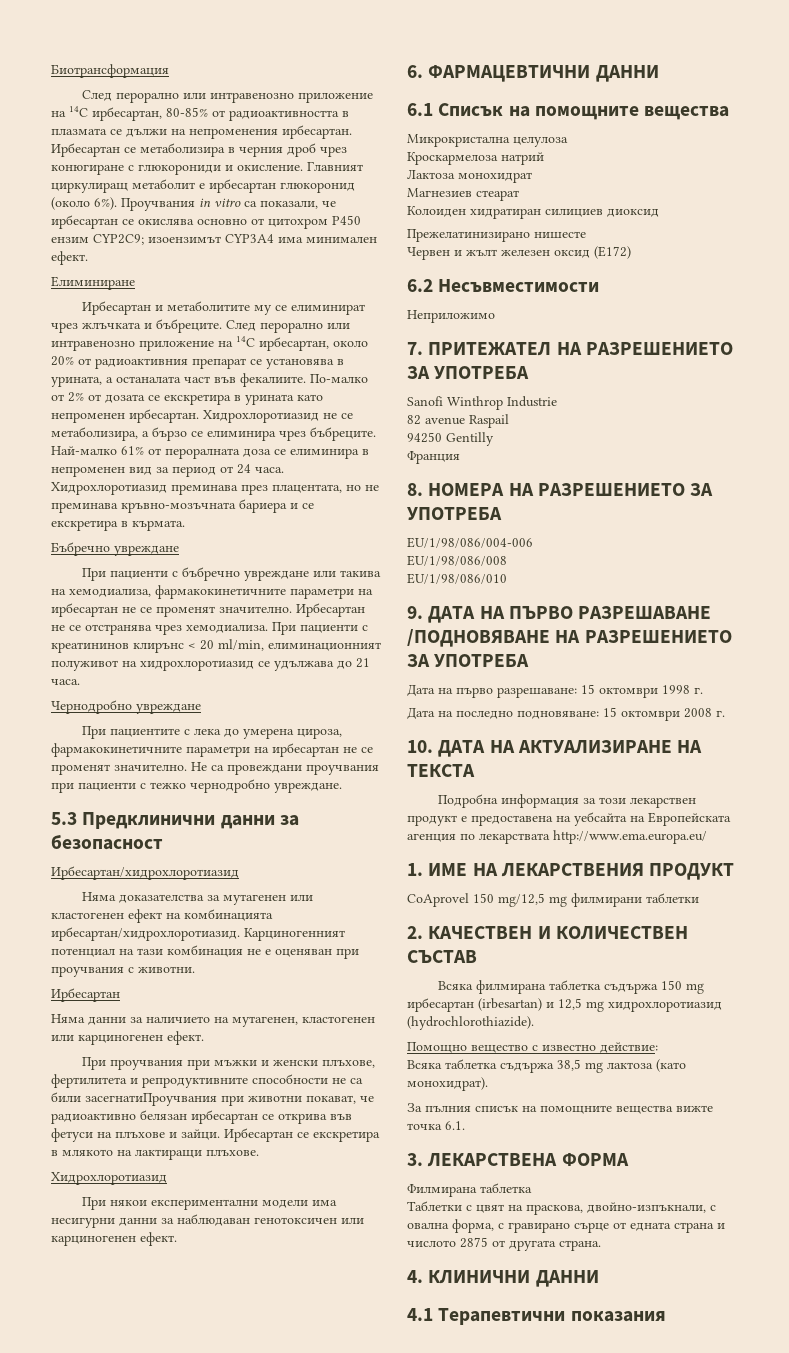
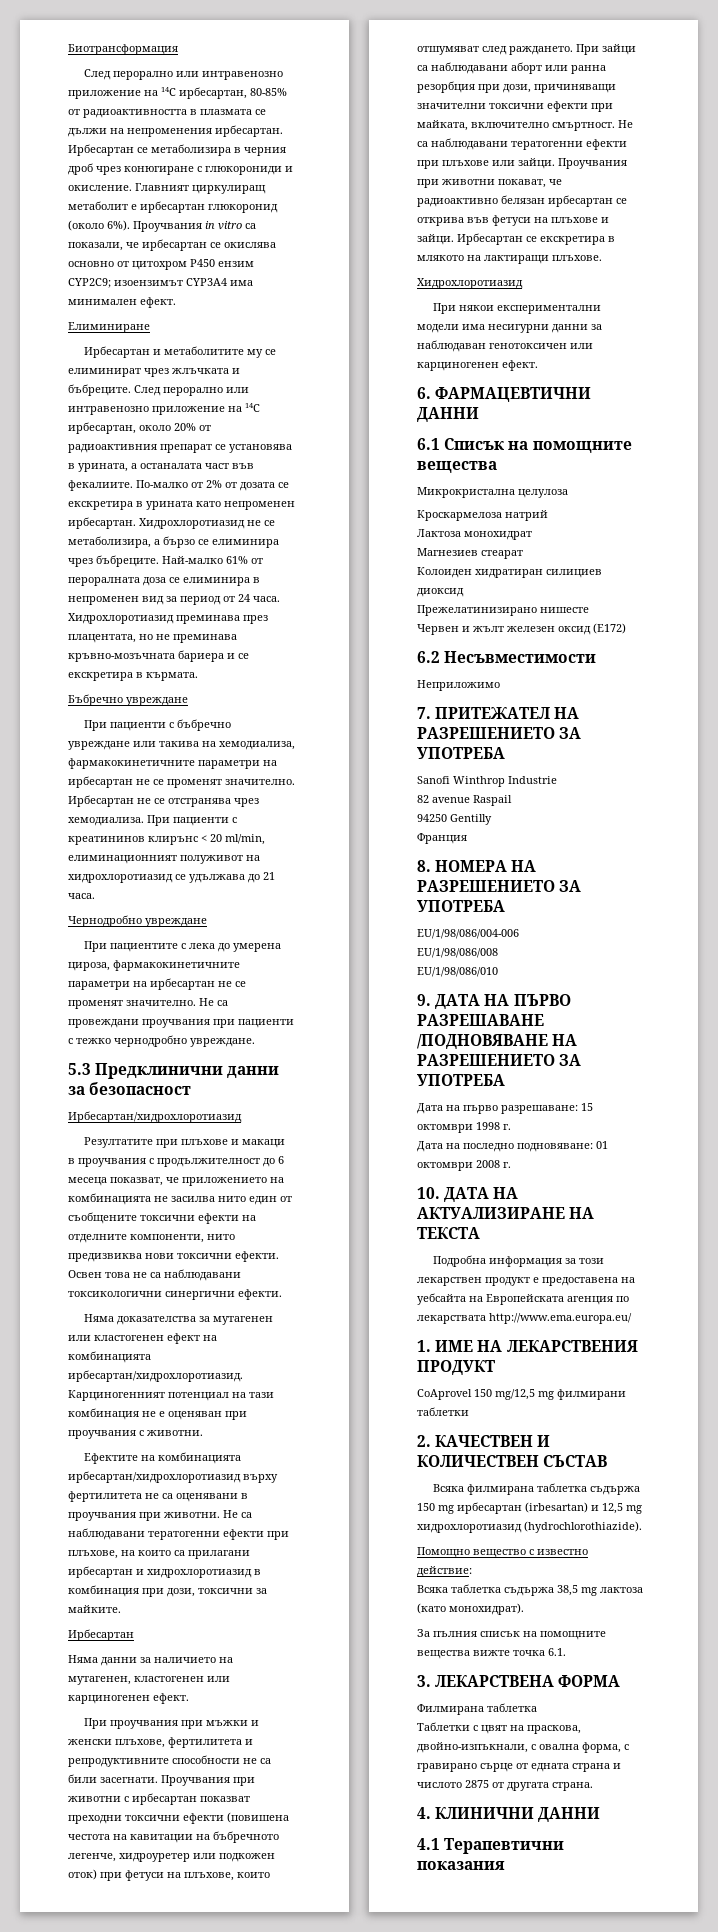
(239, 873) none -> [84,1137,286,1148] [68,1156,284,1167] [68,1177,284,1186] [68,1193,292,1205] [68,1212,256,1224] [68,1234,235,1243] [68,1251,279,1262] [68,1269,241,1281] [68,1289,282,1300] // Резултатите при плъхове и макаци в проучвания с продължителност до 6 месеца показват, че приложението на комбинацията не засилва нито един от съобщените токсични ефекти на отделните компоненти, нито предизвиква нови токсични ефекти. Освен това не са наблюдавани токсикологични синергични ефекти.
(195, 969) none -> [84,1452,242,1464] [68,1471,278,1483] [68,1491,248,1502] [68,1510,252,1521] [68,1528,289,1540] [68,1550,250,1559] [68,1566,261,1578] [68,1585,267,1597] [68,1605,121,1613] // Ефектите на комбинацията ирбесартан/хидрохлоротиазид върху фертилитета не са оценявани в проучвания при животни. Не са наблюдавани тератогенни ефекти при плъхове, на които са прилагани ирбесартан и хидрохлоротиазид в комбинация при дози, токсични за майките.
[85,1093,217,1106] засегнатиПроучвания -> [100,1775,255,1786] [68,1793,250,1805] [68,1812,289,1824] [68,1831,279,1843] [68,1853,275,1862] [68,1869,270,1881] [417,44,636,55] [417,62,606,74] [417,81,616,93] [417,101,613,112] [417,120,633,131] [417,138,627,150] [417,158,627,169] засегнати. Проучвания при животни с ирбесартан показват преходни токсични ефекти (повишена честота на кавитации на бъбречното легенче, хидроуретер или подкожен оток) при фетуси на плъхове, които отшумяват след раждането. При зайци са наблюдавани аборт или ранна резорбция при дози, причиняващи значителни токсични ефекти при майката, включително смъртност. Не са наблюдавани тератогенни ефекти при плъхове или зайци. Проучвания
[603,707,617,717] 15 -> [596,1141,608,1149] 01

